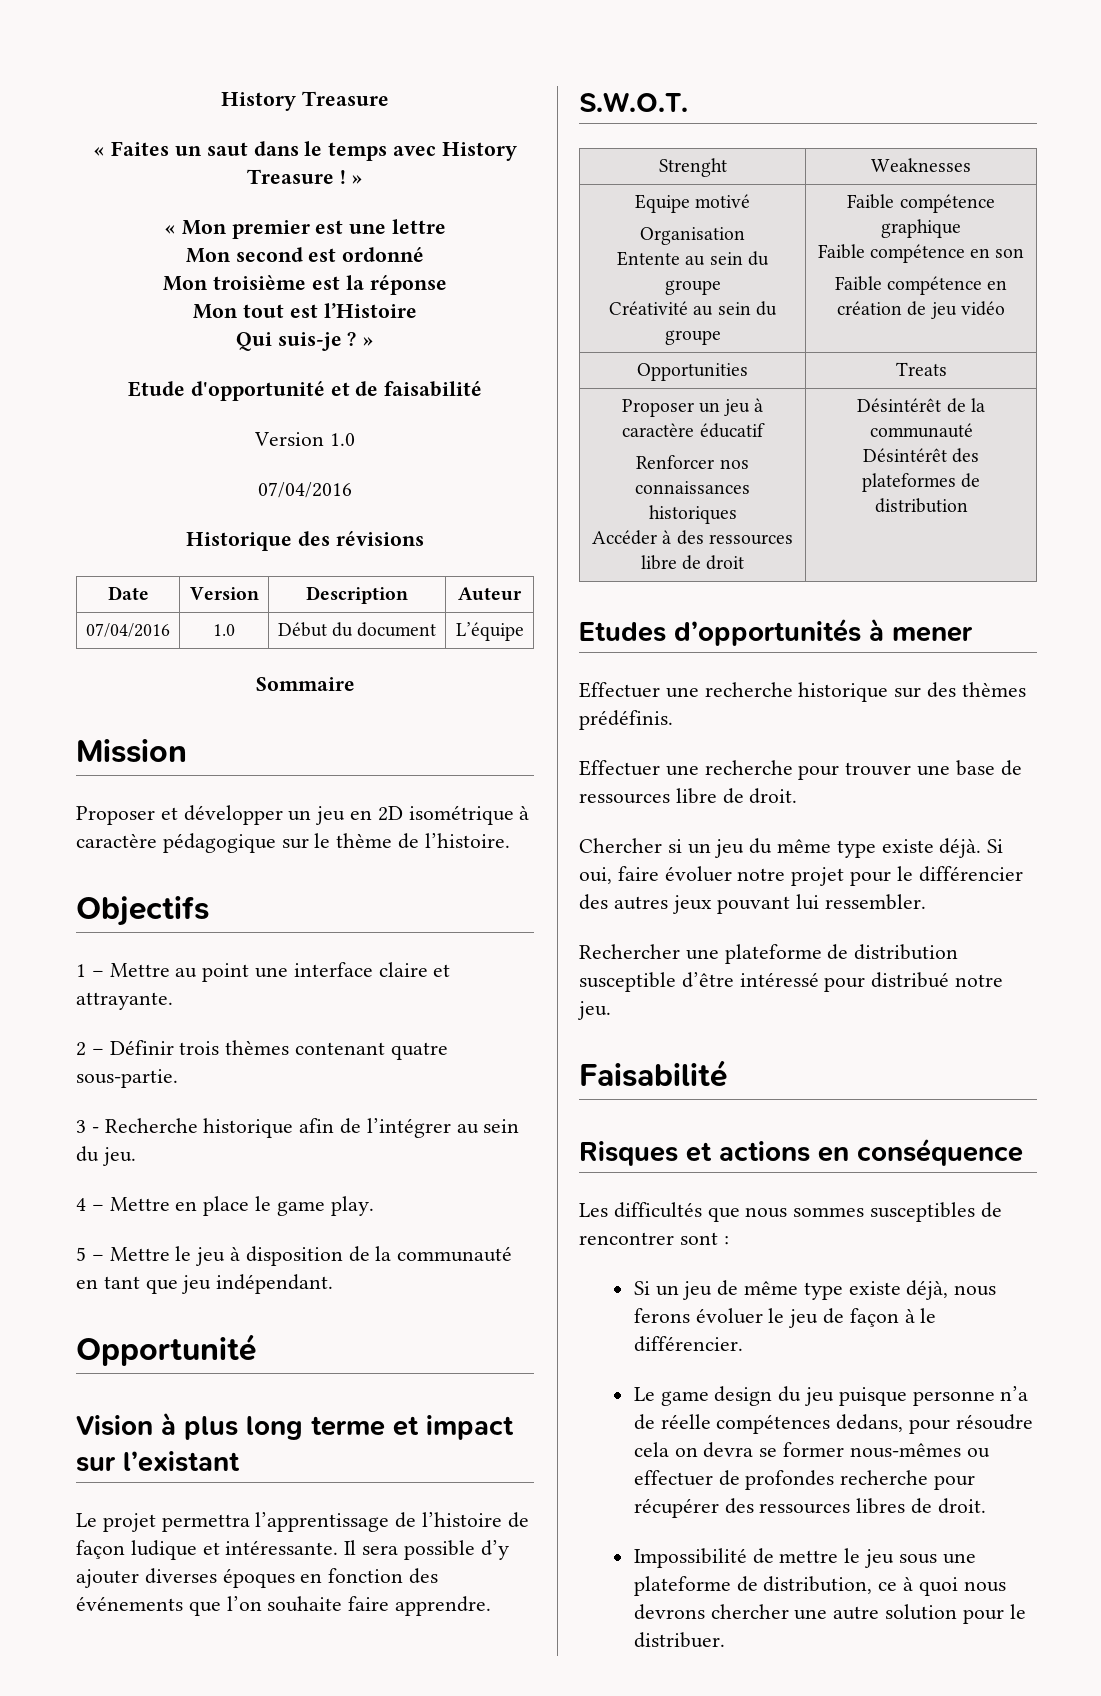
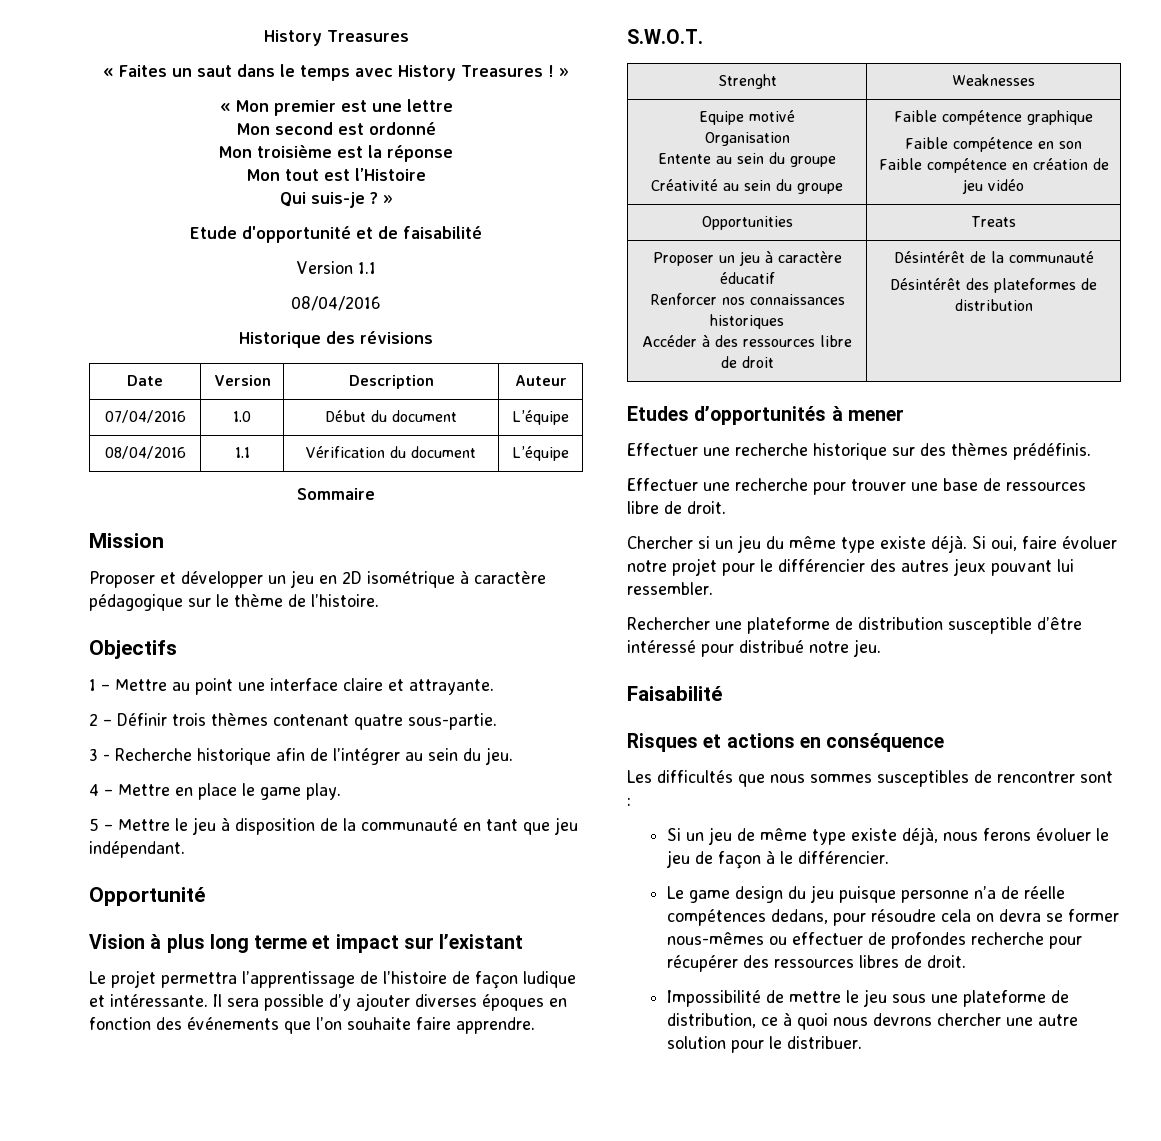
[221,91,389,111] History Treasure -> [263,30,409,46] History Treasures
[246,169,334,184] Treasure -> [461,65,544,77] Treasures
[329,433,355,446] [258,482,352,498] 1.0 // 07/04/2016 -> [357,262,376,274] [291,296,381,311] 1.1 // 08/04/2016
(524, 631) none -> [104,446,186,459] [234,447,250,458] [306,446,476,458] [512,446,570,461] // 08/04/2016 | 1.1 | Vérification du document | L’équipe

